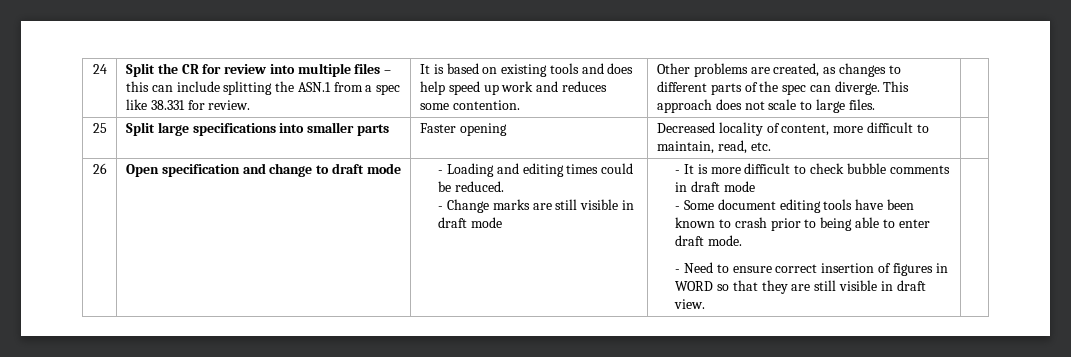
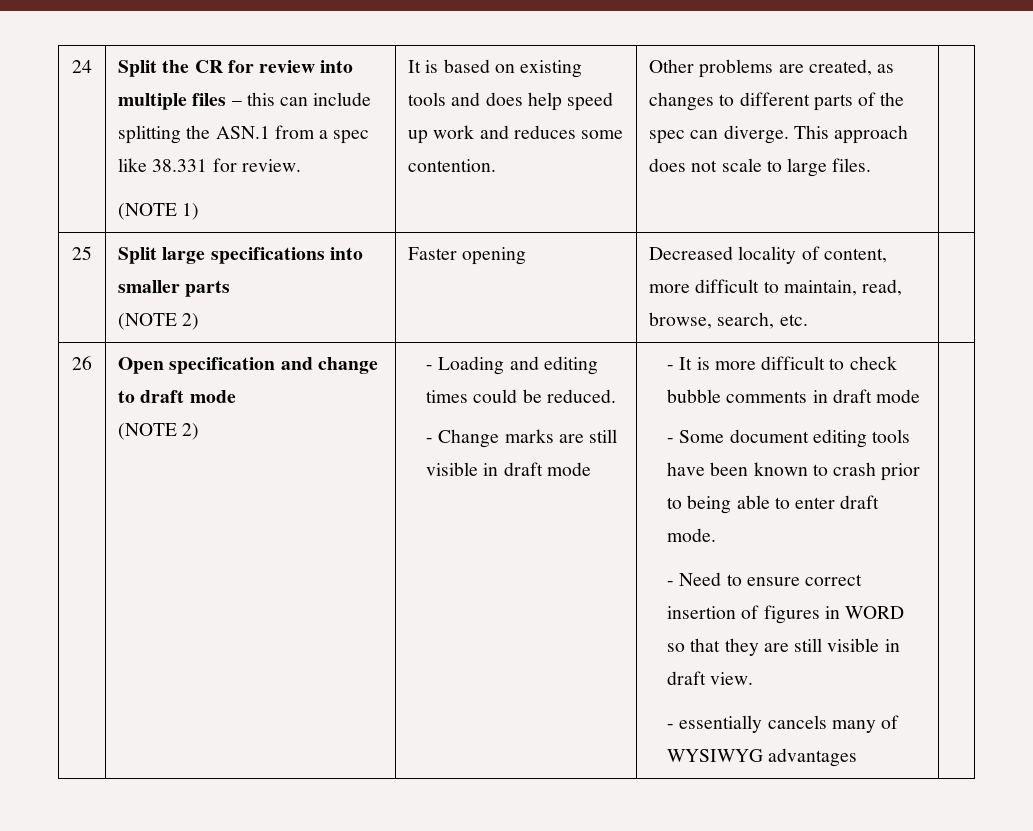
(251, 105) none -> [118,203,200,220] // (NOTE 1)
(389, 130) none -> [118,313,200,330] // (NOTE 2)
(747, 147) none -> [649,312,775,329] browse, search,
(401, 168) none -> [118,423,200,440] // (NOTE 2)
(706, 304) none -> [666,715,900,733] [666,748,858,767] // - essentially cancels many of WYSIWYG advantages

